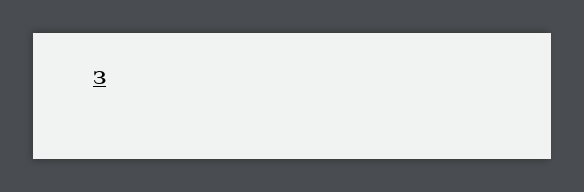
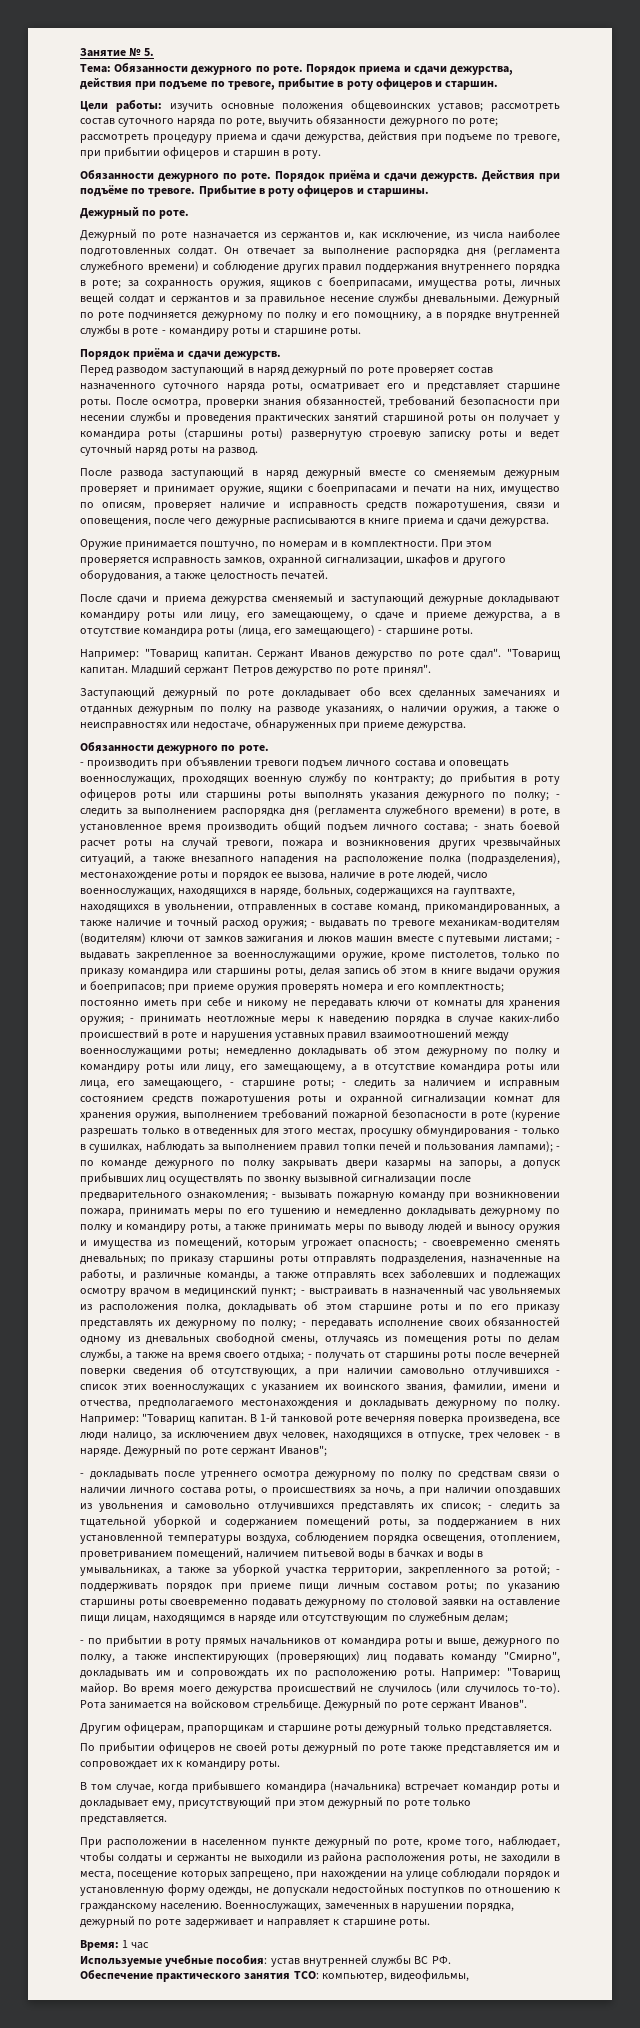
[93,71,106,84] З -> [80,48,155,57] [80,62,514,75] [80,77,499,90] [80,99,560,112] [80,115,499,127] [80,131,560,143] [80,147,322,159] [80,169,560,182] [80,184,429,197] [80,206,190,219] [80,229,560,241] [80,245,560,257] [80,261,560,273] [80,277,561,289] [80,293,560,305] [80,309,560,321] [80,325,361,337] [80,348,281,360] [80,364,494,376] [80,383,560,392] [80,396,560,408] [80,412,561,424] [80,428,561,440] [80,444,258,456] [80,467,560,479] [80,483,561,495] [80,502,560,511] [80,518,550,527] [80,539,493,550] [80,554,506,566] [80,570,328,582] [80,593,560,605] [80,612,561,621] [80,625,473,637] [80,648,560,660] [80,664,431,676] [80,687,560,699] [80,706,561,715] [80,719,467,731] [80,741,269,754] [80,757,510,769] [80,773,560,785] [80,789,560,801] [80,805,560,817] [80,821,561,833] [80,837,561,849] [80,853,560,865] [80,869,489,881] [80,885,515,897] [80,904,560,913] [80,917,560,929] [80,933,560,945] [80,952,560,961] [80,965,560,977] [80,981,505,993] [80,997,560,1009] [80,1013,561,1025] [80,1029,509,1041] [80,1045,561,1057] [80,1064,560,1073] [80,1080,560,1089] [80,1093,560,1105] [80,1109,560,1121] [80,1125,561,1137] [80,1141,560,1153] [80,1160,560,1169] [80,1173,471,1185] [80,1192,560,1201] [80,1208,560,1217] [80,1221,560,1233] [80,1237,560,1249] [80,1256,560,1265] [80,1269,561,1281] [80,1285,562,1297] [80,1301,561,1313] [80,1317,560,1329] [80,1333,560,1345] [80,1349,560,1361] [80,1365,561,1377] [80,1381,560,1393] [80,1400,561,1409] [80,1413,560,1425] [80,1432,560,1441] [80,1445,328,1457] [80,1471,561,1480] [80,1487,561,1496] [80,1503,560,1512] [80,1516,561,1528] [80,1532,560,1544] [80,1548,484,1560] [80,1564,560,1576] [80,1583,560,1592] [80,1596,560,1608] [80,1612,509,1624] [80,1635,561,1647] [80,1651,560,1663] [80,1667,560,1679] [80,1683,560,1695] [80,1699,528,1711] [80,1722,552,1734] [80,1742,560,1754] [80,1761,280,1770] [80,1781,561,1793] [80,1797,471,1809] [80,1816,167,1825] [80,1836,560,1848] [80,1852,560,1864] [80,1868,561,1880] [80,1884,560,1896] [80,1901,515,1912] [80,1916,430,1928] [80,1940,150,1951] [80,1954,451,1967] [80,1969,470,1982] Занятие № 5. // Тема: Обязанности дежурного по роте. Порядок приема и сдачи дежурства, действия при подъеме по тревоге, прибытие в роту офицеров и старшин. // Цели работы: изучить основные положения общевоинских уставов; рассмотреть состав суточного наряда по роте, выучить обязанности дежурного по роте; рассмотреть процедуру приема и сдачи дежурства, действия при подъеме по тревоге, при прибытии офицеров и старшин в роту. // Обязанности дежурного по роте. Порядок приёма и сдачи дежурств. Действия при подъёме по тревоге. Прибытие в роту офицеров и старшины. // Дежурный по роте. // Дежурный по роте назначается из сержантов и, как исключение, из числа наиболее подготовленных солдат. Он отвечает за выполнение распорядка дня (регламента служебного времени) и соблюдение других правил поддержания внутреннего порядка в роте; за сохранность оружия, ящиков с боеприпасами, имущества роты, личных вещей солдат и сержантов и за правильное несение службы дневальными. Дежурный по роте подчиняется дежурному по полку и его помощнику, а в порядке внутренней службы в роте - командиру роты и старшине роты. // Порядок приёма и сдачи дежурств. // Перед разводом заступающий в наряд дежурный по роте проверяет состав назначенного суточного наряда роты, осматривает его и представляет старшине роты. После осмотра, проверки знания обязанностей, требований безопасности при несении службы и проведения практических занятий старшиной роты он получает у командира роты (старшины роты) развернутую строевую записку роты и ведет суточный наряд роты на развод. // После развода заступающий в наряд дежурный вместе со сменяемым дежурным проверяет и принимает оружие, ящики с боеприпасами и печати на них, имущество по описям, проверяет наличие и исправность средств пожаротушения, связи и оповещения, после чего дежурные расписываются в книге приема и сдачи дежурства. // Оружие принимается поштучно, по номерам и в комплектности. При этом проверяется исправность замков, охранной сигнализации, шкафов и другого оборудования, а также целостность печатей. // После сдачи и приема дежурства сменяемый и заступающий дежурные докладывают командиру роты или лицу, его замещающему, о сдаче и приеме дежурства, а в отсутствие командира роты (лица, его замещающего) - старшине роты. // Например: "Товарищ капитан. Сержант Иванов дежурство по роте сдал". "Товарищ капитан. Младший сержант Петров дежурство по роте принял". // Заступающий дежурный по роте докладывает обо всех сделанных замечаниях и отданных дежурным по полку на разводе указаниях, о наличии оружия, а также о неисправностях или недостаче, обнаруженных при приеме дежурства. // Обязанности дежурного по роте. // - производить при объявлении тревоги подъем личного состава и оповещать военнослужащих, проходящих военную службу по контракту; до прибытия в роту офицеров роты или старшины роты выполнять указания дежурного по полку; - следить за выполнением распорядка дня (регламента служебного времени) в роте, в установленное время производить общий подъем личного состава; - знать боевой расчет роты на случай тревоги, пожара и возникновения других чрезвычайных ситуаций, а также внезапного нападения на расположение полка (подразделения), местонахождение роты и порядок ее вызова, наличие в роте людей, число военнослужащих, находящихся в наряде, больных, содержащихся на гауптвахте, находящихся в увольнении, отправленных в составе команд, прикомандированных, а также наличие и точный расход оружия; - выдавать по тревоге механикам-водителям (водителям) ключи от замков зажигания и люков машин вместе с путевыми листами; - выдавать закрепленное за военнослужащими оружие, кроме пистолетов, только по приказу командира или старшины роты, делая запись об этом в книге выдачи оружия и боеприпасов; при приеме оружия проверять номера и его комплектность; постоянно иметь при себе и никому не передавать ключи от комнаты для хранения оружия; - принимать неотложные меры к наведению порядка в случае каких-либо происшествий в роте и нарушения уставных правил взаимоотношений между военнослужащими роты; немедленно докладывать об этом дежурному по полку и командиру роты или лицу, его замещающему, а в отсутствие командира роты или лица, его замещающего, - старшине роты; - следить за наличием и исправным состоянием средств пожаротушения роты и охранной сигнализации комнат для хранения оружия, выполнением требований пожарной безопасности в роте (курение разрешать только в отведенных для этого местах, просушку обмундирования - только в сушилках, наблюдать за выполнением правил топки печей и пользования лампами); - по команде дежурного по полку закрывать двери казармы на запоры, а допуск прибывших лиц осуществлять по звонку вызывной сигнализации после предварительного ознакомления; - вызывать пожарную команду при возникновении пожара, принимать меры по его тушению и немедленно докладывать дежурному по полку и командиру роты, а также принимать меры по выводу людей и выносу оружия и имущества из помещений, которым угрожает опасность; - своевременно сменять дневальных; по приказу старшины роты отправлять подразделения, назначенные на работы, и различные команды, а также отправлять всех заболевших и подлежащих осмотру врачом в медицинский пункт; - выстраивать в назначенный час увольняемых из расположения полка, докладывать об этом старшине роты и по его приказу представлять их дежурному по полку; - передавать исполнение своих обязанностей одному из дневальных свободной смены, отлучаясь из помещения роты по делам службы, а также на время своего отдыха; - получать от старшины роты после вечерней поверки сведения об отсутствующих, а при наличии самовольно отлучившихся - список этих военнослужащих с указанием их воинского звания, фамилии, имени и отчества, предполагаемого местонахождения и докладывать дежурному по полку. Например: "Товарищ капитан. В 1-й танковой роте вечерняя поверка произведена, все люди налицо, за исключением двух человек, находящихся в отпуске, трех человек - в наряде. Дежурный по роте сержант Иванов"; // - докладывать после утреннего осмотра дежурному по полку по средствам связи о наличии личного состава роты, о происшествиях за ночь, а при наличии опоздавших из увольнения и самовольно отлучившихся представлять их список; - следить за тщательной уборкой и содержанием помещений роты, за поддержанием в них установленной температуры воздуха, соблюдением порядка освещения, отоплением, проветриванием помещений, наличием питьевой воды в бачках и воды в умывальниках, а также за уборкой участка территории, закрепленного за ротой; - поддерживать порядок при приеме пищи личным составом роты; по указанию старшины роты своевременно подавать дежурному по столовой заявки на оставление пищи лицам, находящимся в наряде или отсутствующим по служебным делам; // - по прибытии в роту прямых начальников от командира роты и выше, дежурного по полку, а также инспектирующих (проверяющих) лиц подавать команду "Смирно", докладывать им и сопровождать их по расположению роты. Например: "Товарищ майор. Во время моего дежурства происшествий не случилось (или случилось то-то). Рота занимается на войсковом стрельбище. Дежурный по роте сержант Иванов". // Другим офицерам, прапорщикам и старшине роты дежурный только представляется. // По прибытии офицеров не своей роты дежурный по роте также представляется им и сопровождает их к командиру роты. // В том случае, когда прибывшего командира (начальника) встречает командир роты и докладывает ему, присутствующий при этом дежурный по роте только представляется. // При расположении в населенном пункте дежурный по роте, кроме того, наблюдает, чтобы солдаты и сержанты не выходили из района расположения роты, не заходили в места, посещение которых запрещено, при нахождении на улице соблюдали порядок и установленную форму одежды, не допускали недостойных поступков по отношению к гражданскому населению. Военнослужащих, замеченных в нарушении порядка, дежурный по роте задерживает и направляет к старшине роты. // Время: 1 час // Используемые учебные пособия: устав внутренней службы ВС РФ. // Обеспечение практического занятия ТСО: компьютер, видеофильмы,

